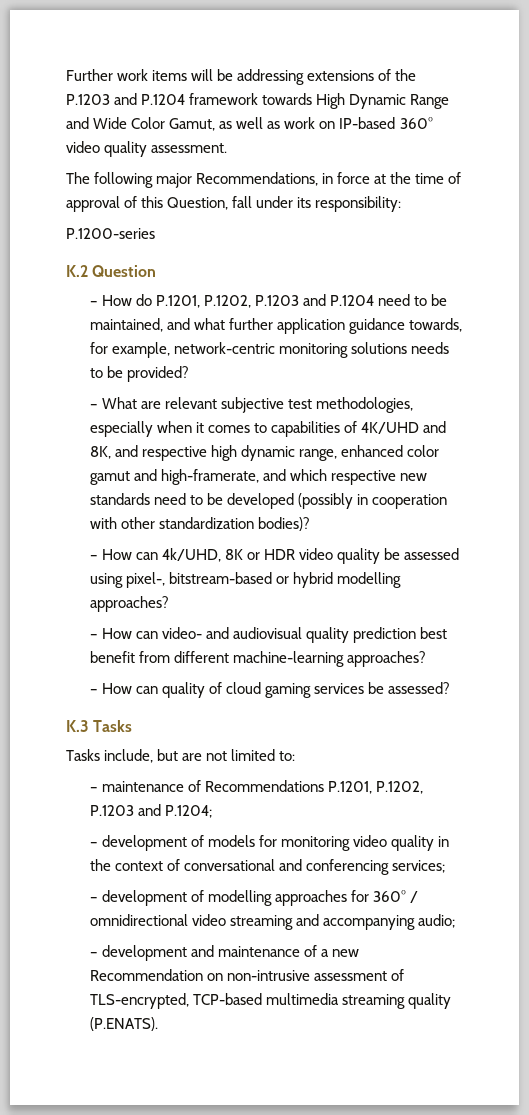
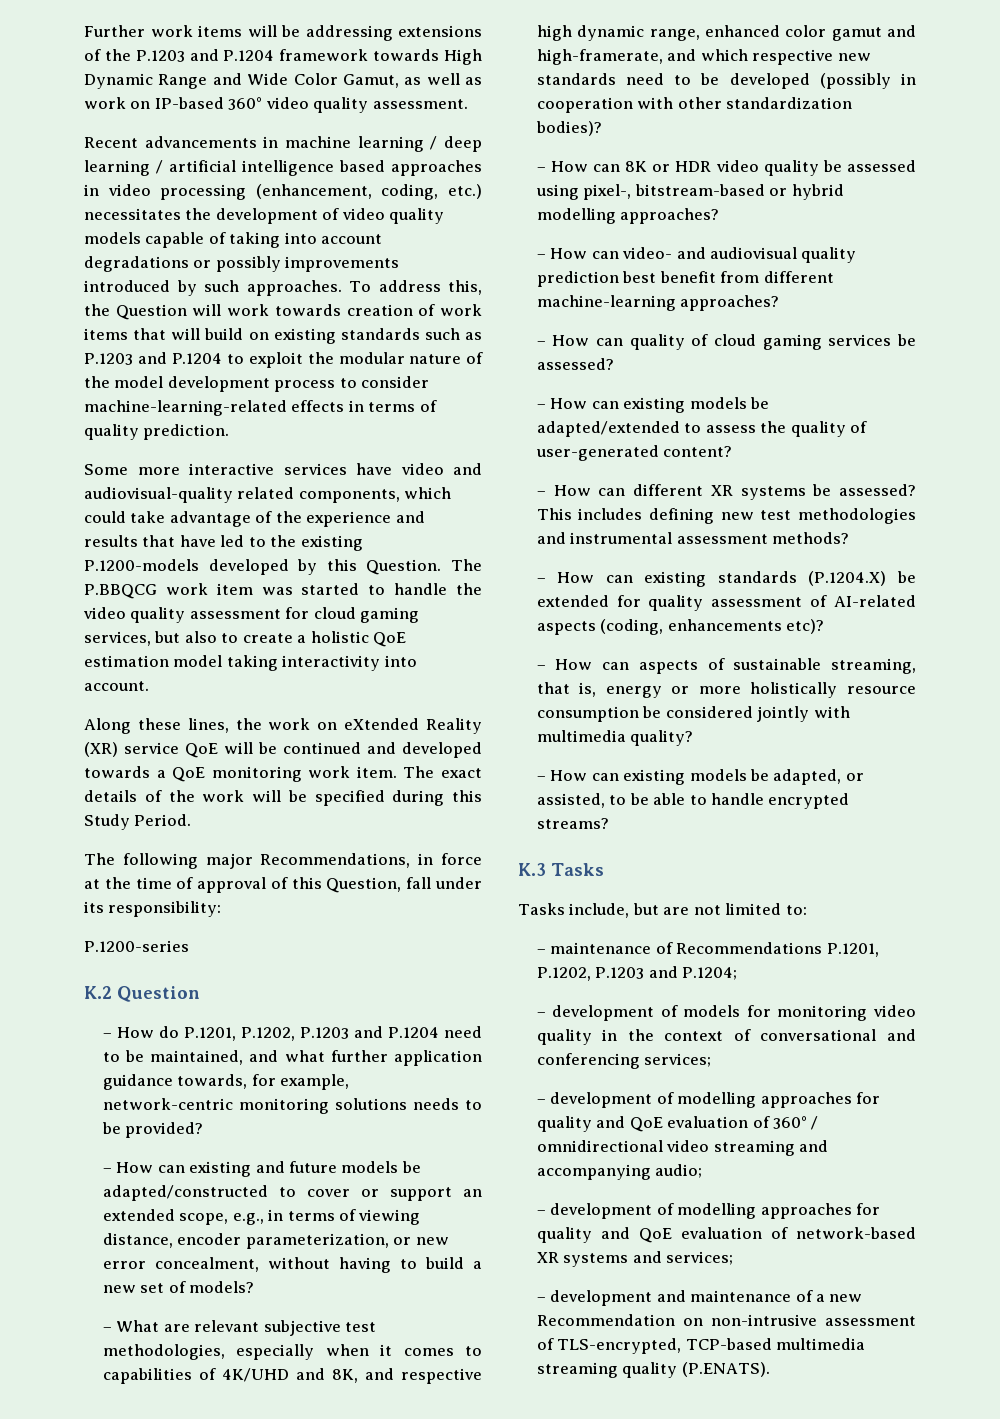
(228, 148) none -> [84,136,483,152] [84,160,482,176] [84,184,483,200] [84,208,445,224] [84,232,383,248] [84,256,400,272] [84,280,483,296] [84,304,483,320] [84,328,482,344] [84,352,483,368] [84,376,430,392] [84,400,437,416] [84,424,230,440] [84,463,482,475] [84,487,452,503] [84,511,425,527] [84,535,363,551] [84,559,482,575] [84,583,482,599] [83,607,420,623] [84,631,407,647] [84,655,417,671] [84,681,149,691] [84,718,482,734] [84,742,482,758] [84,766,482,782] [84,790,482,806] [84,814,192,830] // Recent advancements in machine learning / deep learning / artificial intelligence based approaches in video processing (enhancement, coding, etc.) necessitates the development of video quality models capable of taking into account degradations or possibly improvements introduced by such approaches. To address this, the Question will work towards creation of work items that will build on existing standards such as P.1203 and P.1204 to exploit the modular nature of the model development process to consider machine-learning-related effects in terms of quality prediction. // Some more interactive services have video and audiovisual-quality related components, which could take advantage of the experience and results that have led to the existing P.1200-models developed by this Question. The P.BBQCG work item was started to handle the video quality assessment for cloud gaming services, but also to create a holistic QoE estimation model taking interactivity into account. // Along these lines, the work on eXtended Reality (XR) service QoE will be continued and developed towards a QoE monitoring work item. The exact details of the work will be specified during this Study Period.
(189, 374) none -> [102,1161,421,1177] [102,1185,483,1201] [102,1209,421,1225] [102,1233,449,1249] [102,1257,483,1273] [102,1281,255,1293] // – How can existing and future models be adapted/constructed to cover or support an extended scope, e.g., in terms of viewing distance, encoder parameterization, or new error concealment, without having to build a new set of models?
[161,548,221,562] 4k/UHD, -> (621, 168) none
(451, 688) none -> [536,397,770,413] [536,421,868,437] [535,445,733,461] [536,484,916,500] [536,508,916,524] [536,532,850,544] [536,571,916,587] [536,595,916,611] [536,619,825,635] [536,658,916,674] [536,682,916,698] [536,706,850,722] [536,730,694,746] [536,769,864,785] [536,793,850,809] [536,818,609,829] // – How can existing models be adapted/extended to assess the quality of user-generated content? // – How can different XR systems be assessed? This includes defining new test methodologies and instrumental assessment methods? // – How can existing standards (P.1204.X) be extended for quality assessment of AI-related aspects (coding, enhancements etc)? // – How can aspects of sustainable streaming, that is, energy or more holistically resource consumption be considered jointly with multimedia quality? // – How can existing models be adapted, or assisted, to be able to handle encrypted streams?
(369, 896) none -> [536,1116,770,1132] quality and QoE evaluation of
(455, 921) none -> [536,1203,881,1219] [536,1227,916,1243] [536,1251,734,1267] // – development of modelling approaches for quality and QoE evaluation of network-based XR systems and services;

